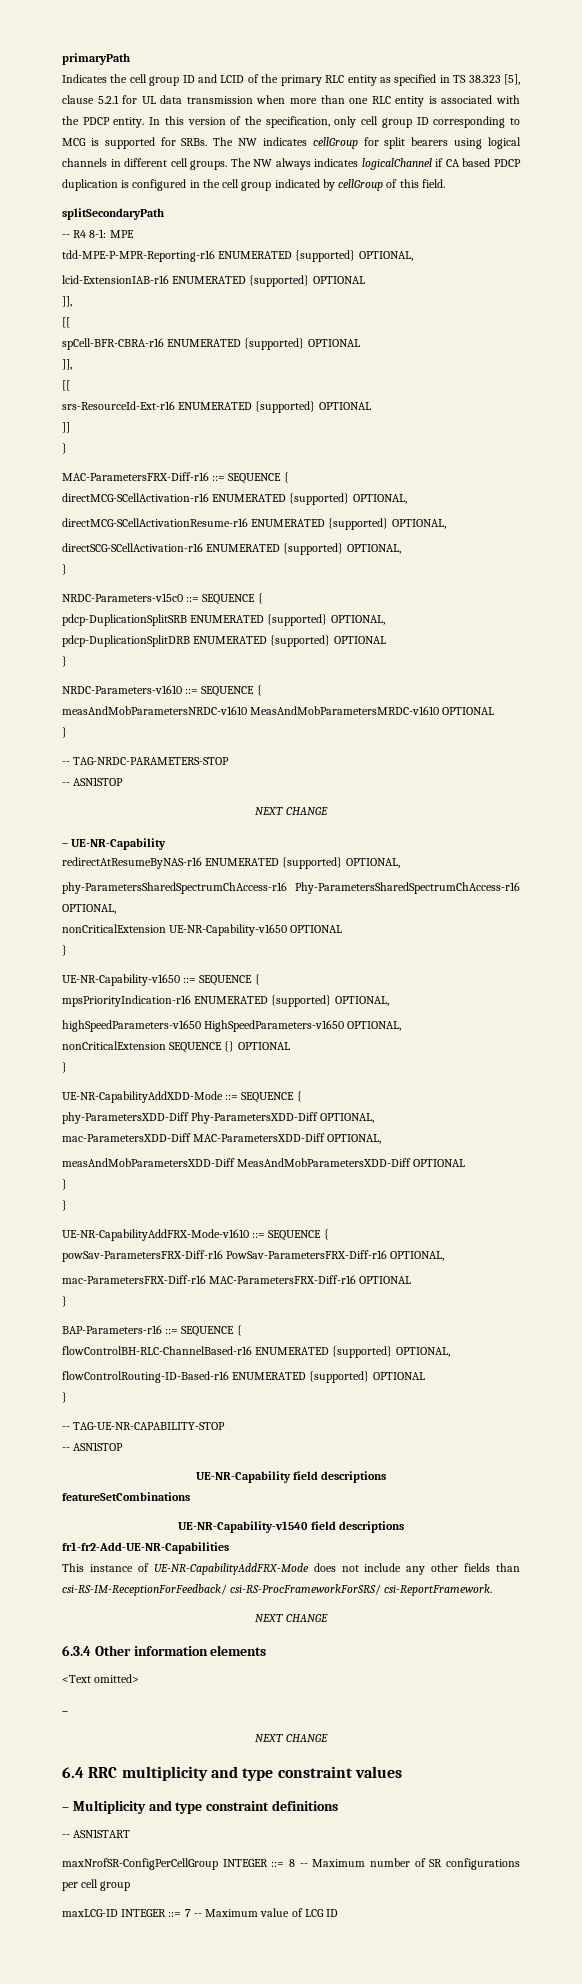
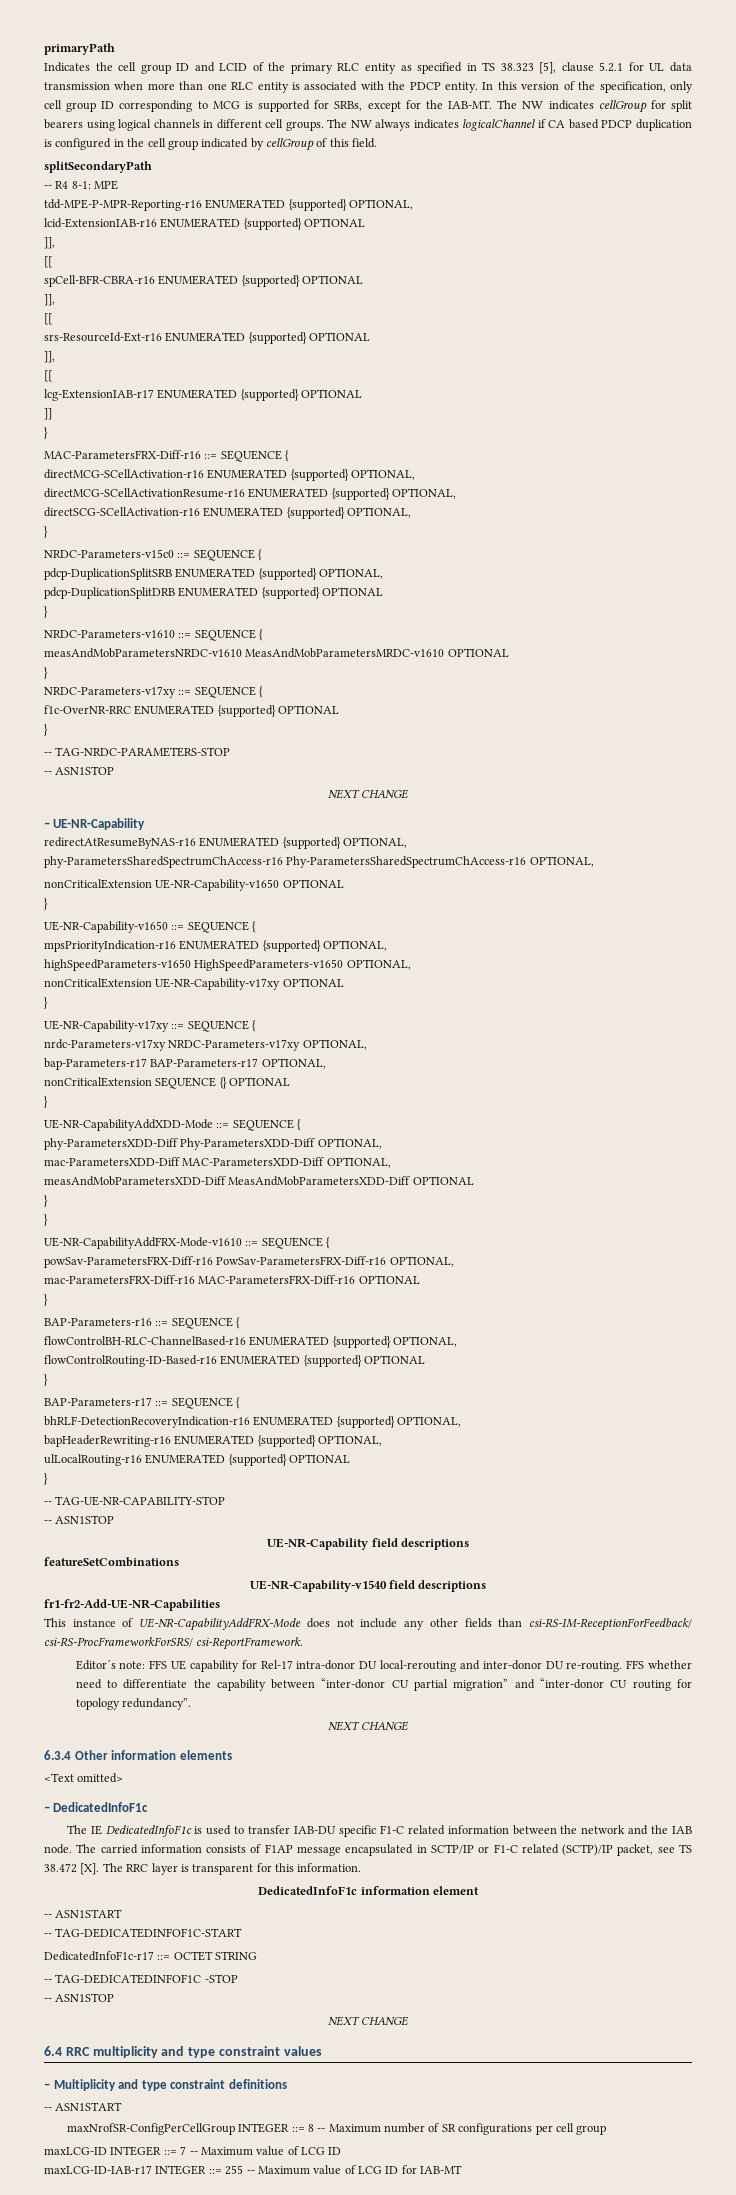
[181,138,208,146] SRBs. -> [334,100,493,112] SRBs, except for the IAB-MT.
(371, 406) none -> [44,351,55,363] [44,370,53,382] [44,389,363,401] // ]], // [[ // lcg-ExtensionIAB-r17 ENUMERATED {supported} OPTIONAL
(67, 732) none -> [44,686,264,698] [44,705,340,717] [44,724,48,736] // NRDC-Parameters-v17xy ::= SEQUENCE { // f1c-OverNR-RRC ENUMERATED {supported} OPTIONAL // }
(402, 1026) none -> [44,978,344,990] [44,997,48,1009] [44,1020,257,1032] [44,1039,367,1051] [44,1058,326,1070] // nonCriticalExtension UE-NR-Capability-v17xy OPTIONAL // } // UE-NR-Capability-v17xy ::= SEQUENCE { // nrdc-Parameters-v17xy NRDC-Parameters-v17xy OPTIONAL, // bap-Parameters-r17 BAP-Parameters-r17 OPTIONAL,
(67, 1397) none -> [44,1397,241,1409] [44,1416,462,1428] [44,1435,383,1447] [44,1454,351,1466] [44,1473,48,1485] // BAP-Parameters-r17 ::= SEQUENCE { // bhRLF-DetectionRecoveryIndication-r16 ENUMERATED {supported} OPTIONAL, // bapHeaderRewriting-r16 ENUMERATED {supported} OPTIONAL, // ulLocalRouting-r16 ENUMERATED {supported} OPTIONAL // }
(493, 1590) none -> [75,1659,693,1672] [75,1678,693,1691] [75,1698,191,1710] // Editor´s note: FFS UE capability for Rel-17 intra-donor DU local-rerouting and inter-donor DU re-routing. FFS whether need to differentiate the capability between “inter-donor CU partial migration” and “inter-donor CU routing for topology redundancy”.
(68, 1713) none -> [53,1802,149,1812] [66,1825,692,1837] [44,1844,692,1856] [44,1863,362,1875] [258,1886,479,1895] [44,1909,123,1918] [44,1928,243,1938] [44,1951,258,1961] [44,1974,238,1984] [44,1993,115,2002] DedicatedInfoF1c // The IE DedicatedInfoF1c is used to transfer IAB-DU specific F1-C related information between the network and the IAB node. The carried information consists of F1AP message encapsulated in SCTP/IP or F1-C related (SCTP)/IP packet, see TS 38.472 [X]. The RRC layer is transparent for this information. // DedicatedInfoF1c information element // -- ASN1START // -- TAG-DEDICATEDINFOF1C-START // DedicatedInfoF1c-r17 ::= OCTET STRING // -- TAG-DEDICATEDINFOF1C -STOP // -- ASN1STOP
(339, 1913) none -> [44,2165,463,2175] // maxLCG-ID-IAB-r17 INTEGER ::= 255 -- Maximum value of LCG ID for IAB-MT

